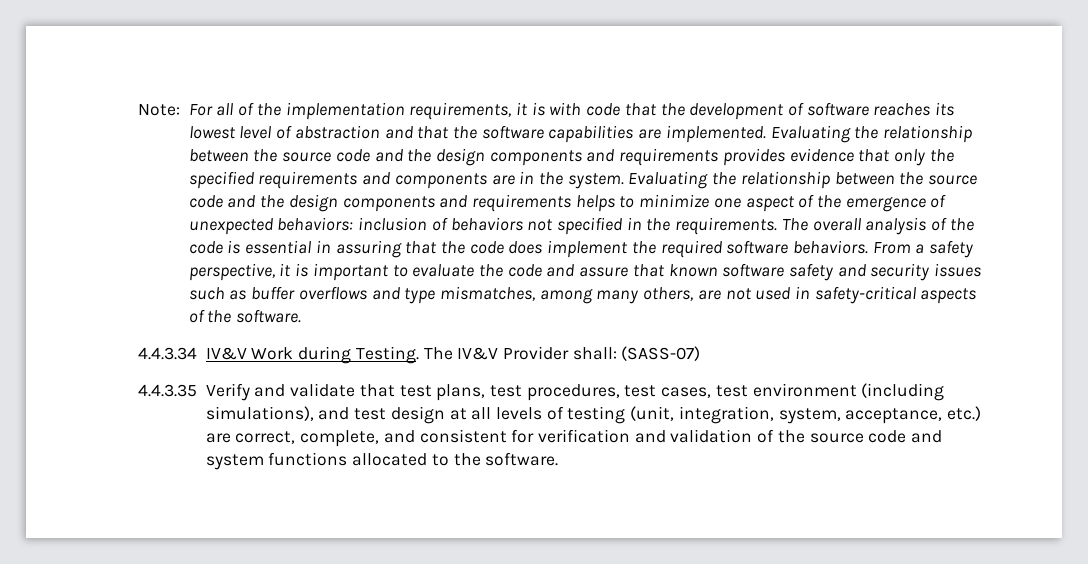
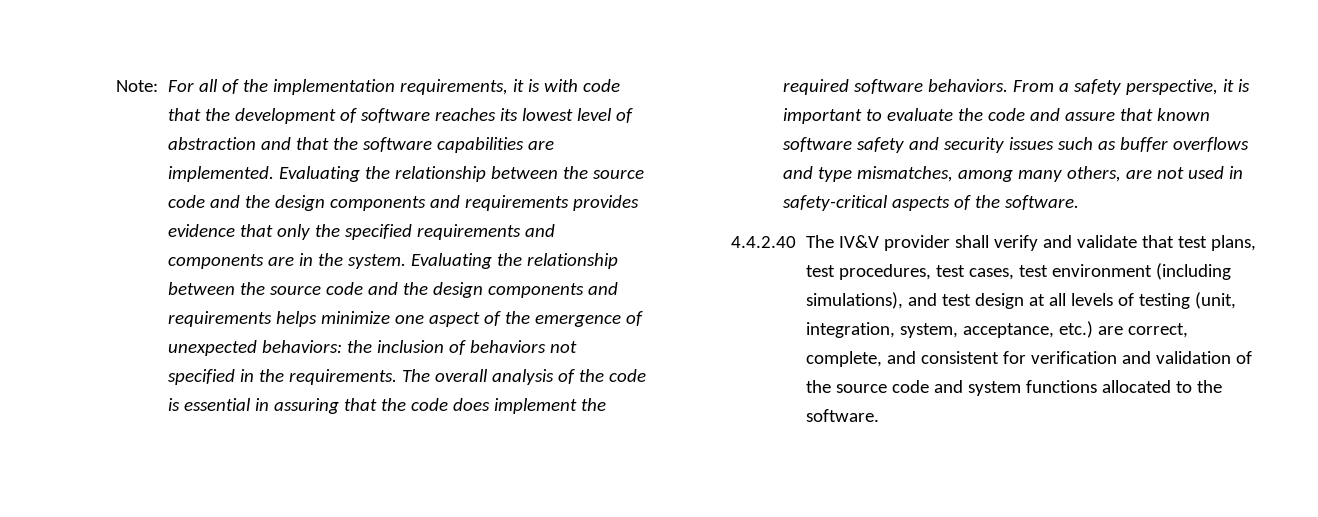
[619,196,635,208] to -> (317, 319) none
(354, 224) none -> [346,340,372,353] the
[137,346,701,364] [137,383,250,401] 4.4.3.34 IV&V Work during Testing. The IV&V Provider shall: (SASS-07) // 4.4.3.35 Verify -> [731,235,1038,251] 4.4.2.40 The IV&V provider shall verify

